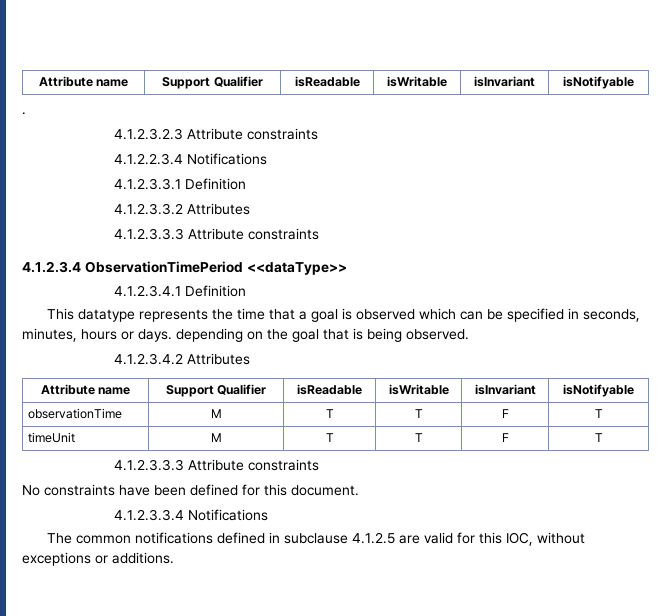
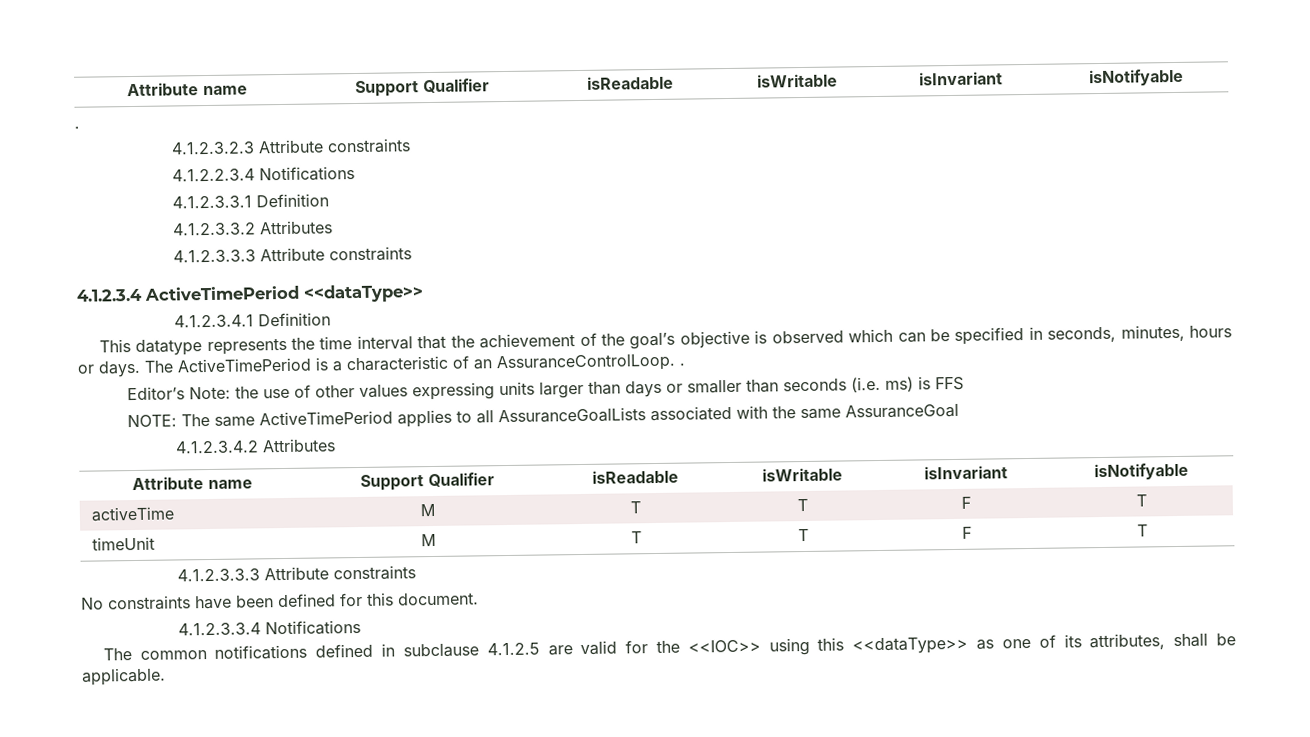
[84,261,243,273] ObservationTimePeriod -> [144,285,300,301] ActiveTimePeriod
[268,309,338,322] that a goal -> [356,330,750,351] interval that the achievement of the goal’s objective
[176,328,469,342] depending on the goal that is being observed. -> [144,353,685,373] [126,376,964,401] [126,403,959,428] The ActiveTimePeriod is a characteristic of an AssuranceControlLoop. . // Editor’s Note: the use of other values expressing units larger than days or smaller than seconds (i.e. ms) is FFS // NOTE: The same ActiveTimePeriod applies to all AssuranceGoalLists associated with the same AssuranceGoal
[27,408,122,419] observationTime -> [90,506,174,522] activeTime
[478,532,585,546] [22,552,174,566] this IOC, without exceptions or additions. -> [655,633,1236,656] [81,667,166,686] the <<IOC>> using this <<dataType>> as one of its attributes, shall be applicable.

